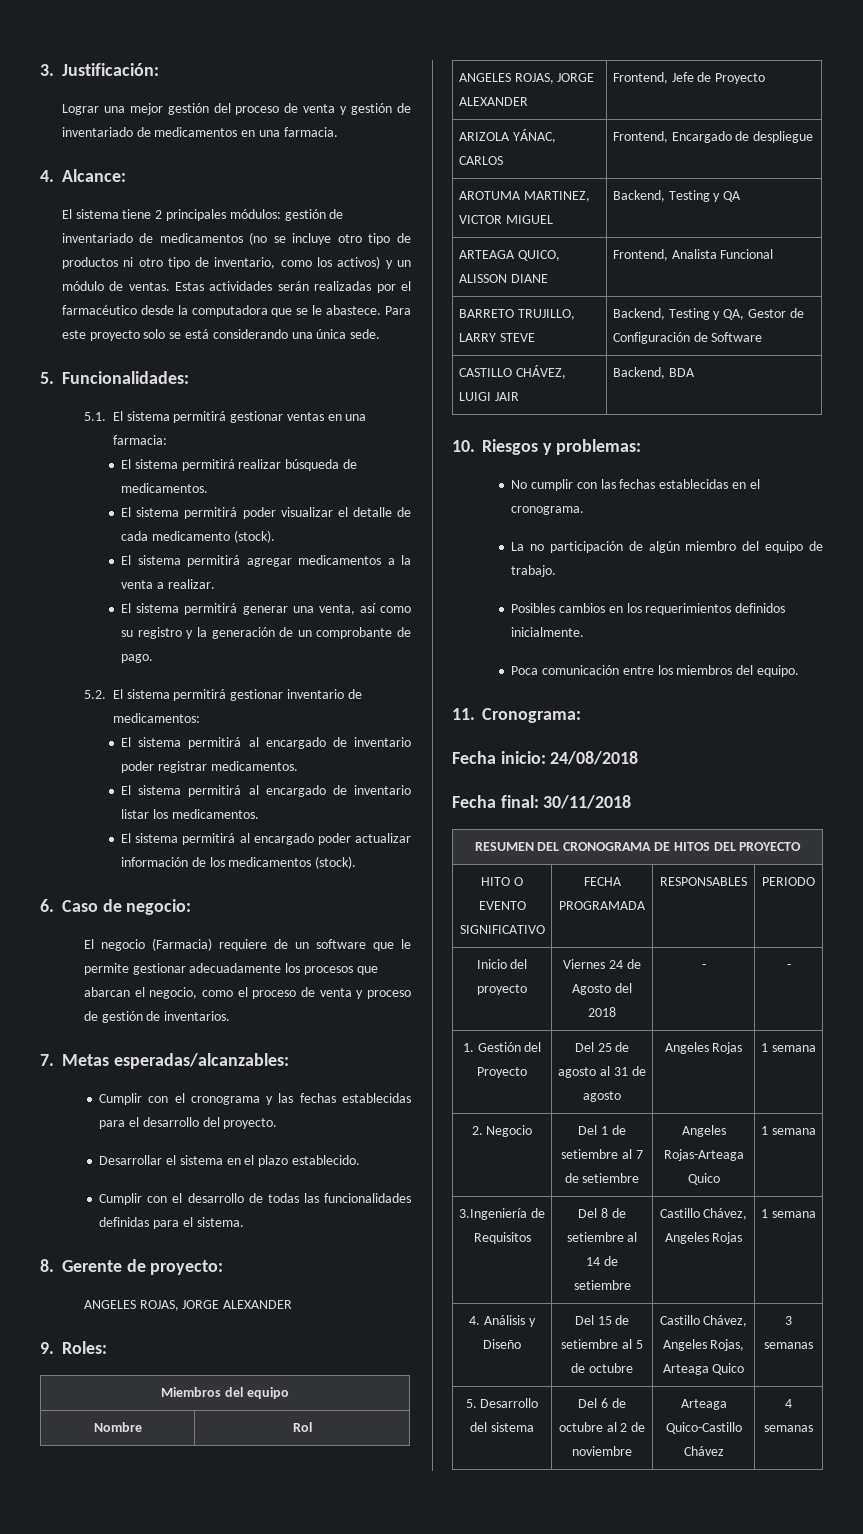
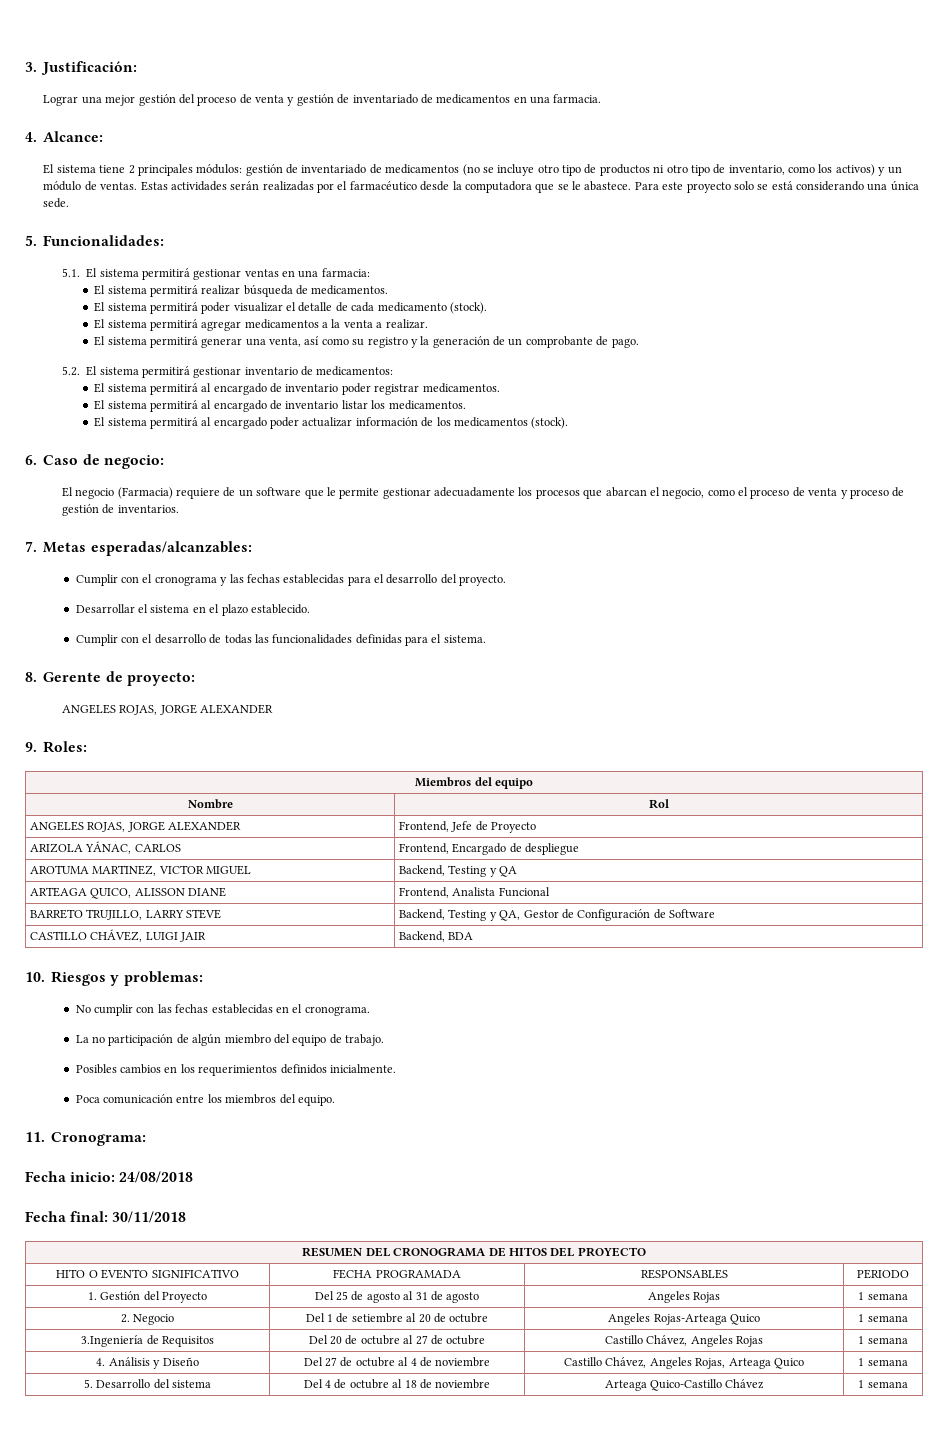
[476,959,528,969] [477,984,527,995] [563,959,641,969] [572,983,632,995] [588,1007,616,1017] [701,964,706,969] [786,964,791,969] // Inicio del proyecto | Viernes 24 de Agosto del 2018 | - | - -> (909, 1274) none
[635,1150,643,1159] [564,1173,640,1183] 7 de setiembre -> [418,1313,489,1323] 20 de octubre
[601,1208,626,1218] [566,1232,638,1242] [586,1256,618,1266] [573,1280,631,1290] 8 de setiembre al 14 de setiembre -> [330,1335,486,1345] 20 de octubre al 27 de octubre
[597,1315,630,1325] [561,1339,643,1349] [571,1363,633,1373] 15 de setiembre al 5 de octubre -> [325,1357,491,1367] 27 de octubre al 4 de noviembre
[785,1316,792,1325] [764,1342,813,1349] 3 semanas -> [858,1358,908,1366] 1 semana
[601,1398,626,1408] [558,1422,628,1432] 6 de octubre al 2 -> [325,1379,417,1389] 4 de octubre al 18
[785,1399,792,1408] [764,1425,813,1432] 4 semanas -> [858,1380,908,1388] 1 semana

